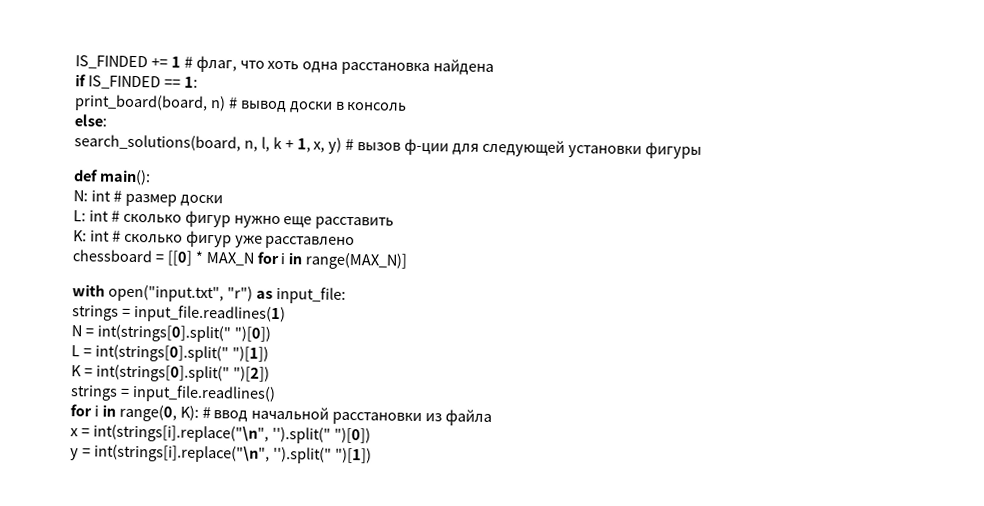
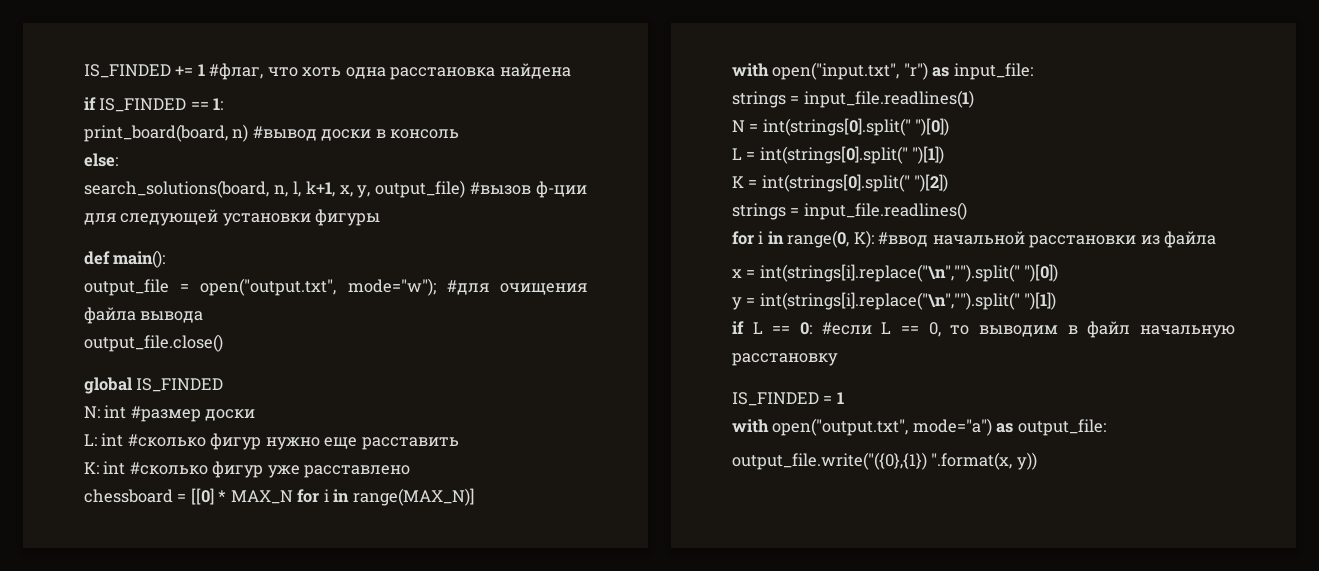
[183,55,237,73] # флаг, -> [209,63,264,80] #флаг,
[227,97,287,113] # вывод -> [252,126,317,141] #вывод
[272,136,402,154] k + 1, x, y) # вызов -> [305,180,532,198] k+1, x, y, output_file) #вызов
(151, 177) none -> [84,278,587,296] [84,307,204,324] [84,334,223,352] [84,377,224,394] // output_file = open("output.txt", mode="w"); #для очищения файла вывода // output_file.close() // global IS_FINDED
[112,190,177,207] # размер -> [130,406,201,422] #размер
[110,210,182,223] # сколько -> [127,434,206,447] #сколько
[111,230,183,243] # сколько -> [129,462,208,475] #сколько
[201,406,249,422] # ввод -> [878,232,929,247] #ввод
[92,424,331,444] int(strings[i].replace("\n", '').split(" -> [759,264,1020,282] int(strings[i].replace("\n","").split("
[93,444,372,464] int(strings[i].replace("\n", '').split(" ")[1]) -> [759,292,1057,310] [732,321,1235,338] [732,353,838,366] [732,392,844,406] [732,418,1106,436] [732,452,1037,470] int(strings[i].replace("\n","").split(" ")[1]) // if L == 0: #если L == 0, то выводим в файл начальную расстановку // IS_FINDED = 1 // with open("output.txt", mode="a") as output_file: // output_file.write("({0},{1}) ".format(x, y))

